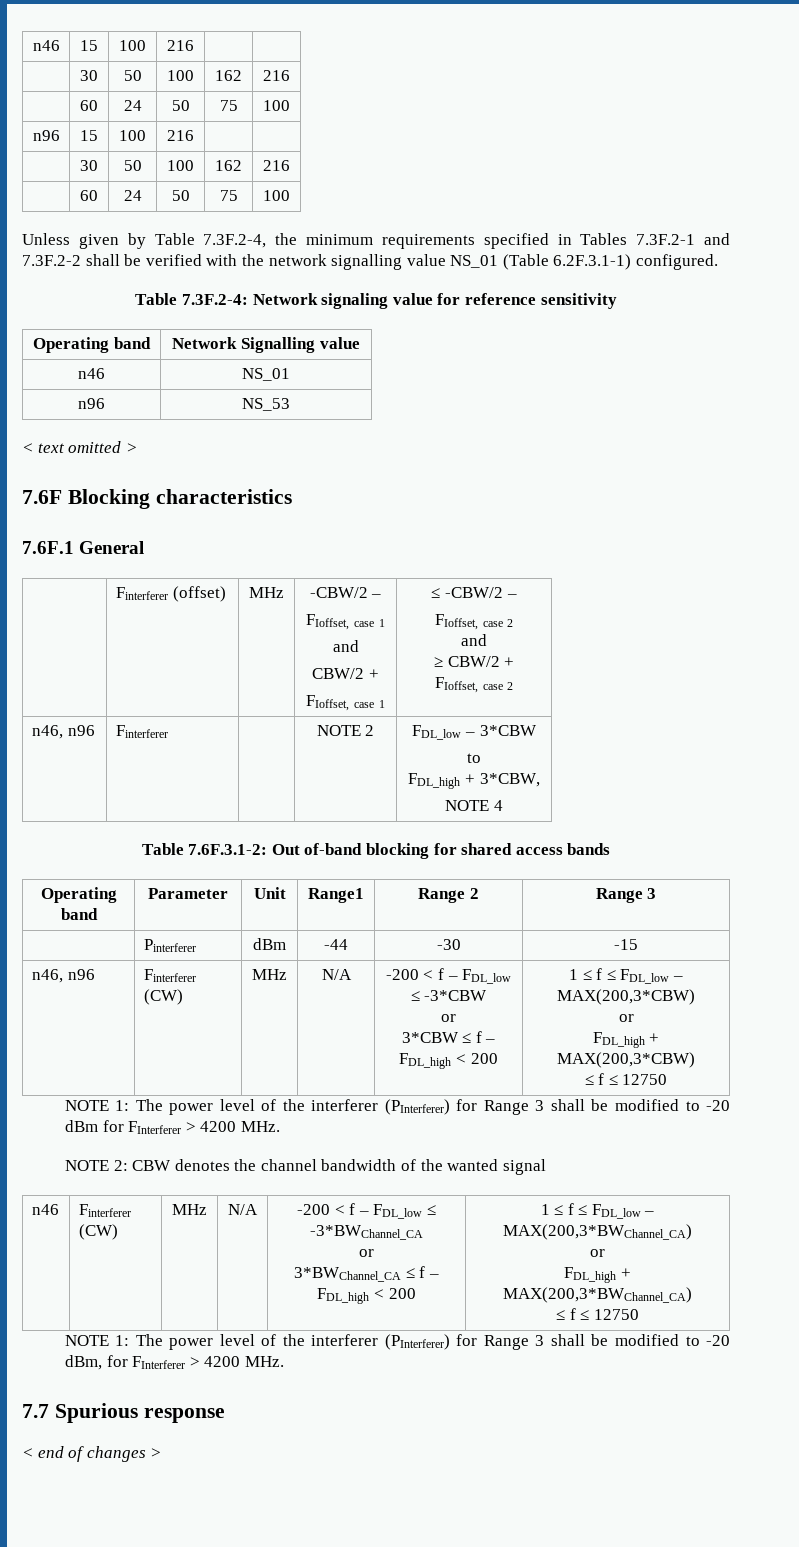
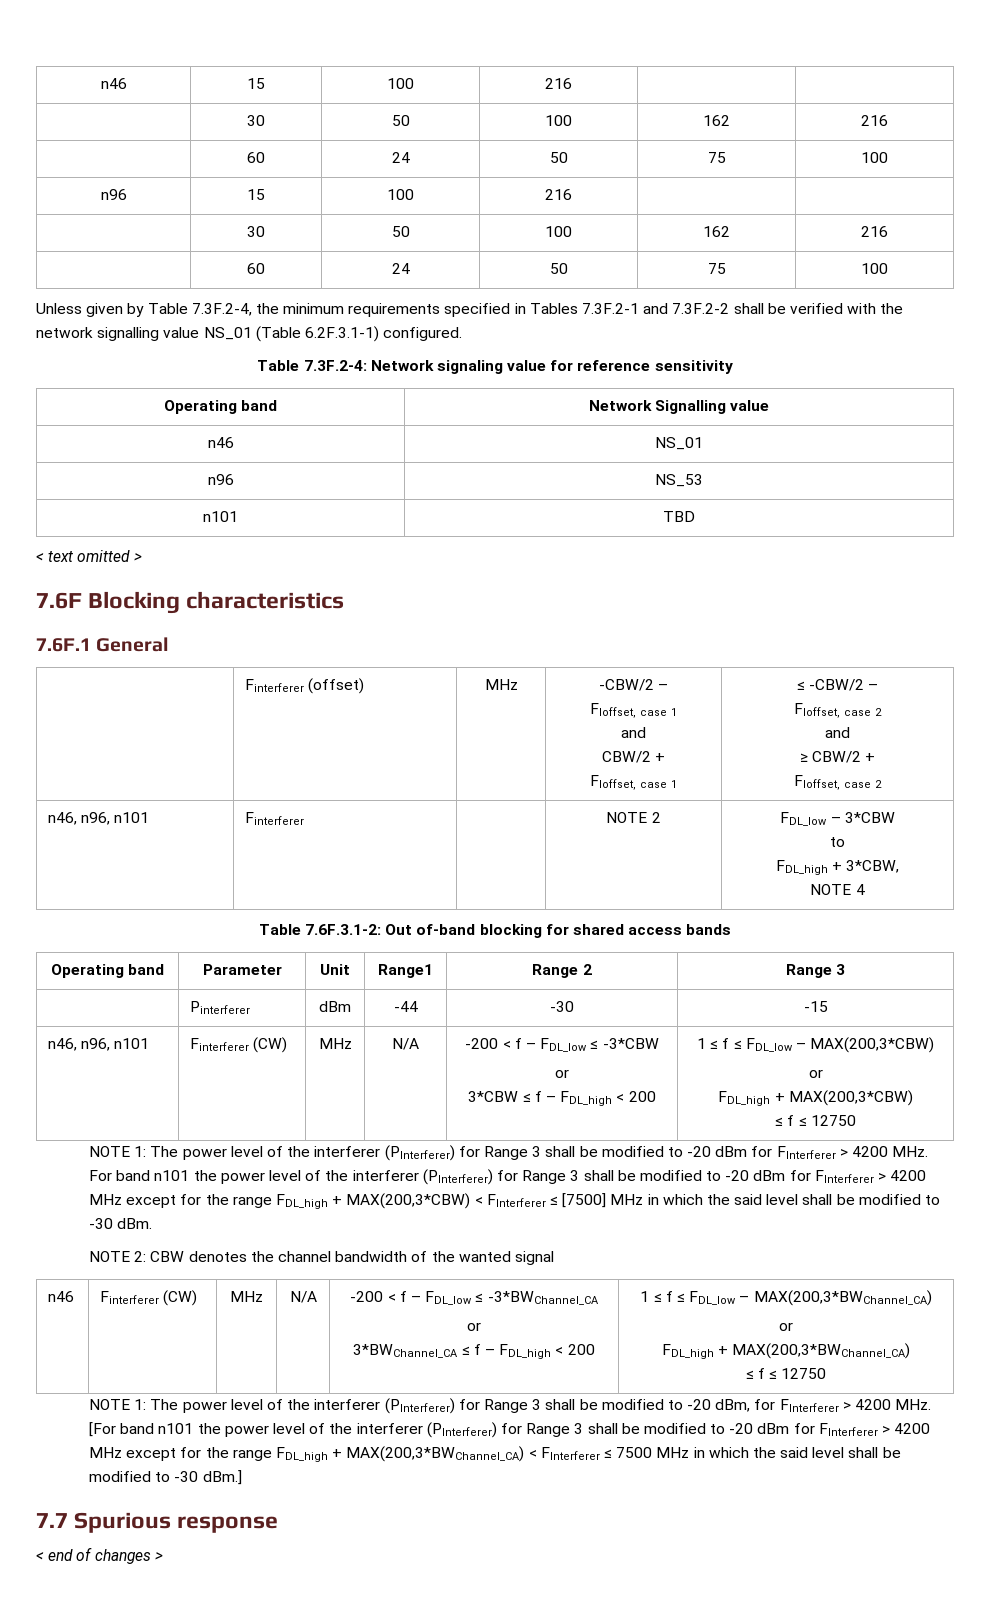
(290, 404) none -> [203,511,238,522] [663,511,696,522] // n101 | TBD
[67,725,95,736] n96 -> [81,812,150,825] n96, n101
[67,969,95,980] n96 -> [81,1038,150,1051] n96, n101
(280, 1126) none -> [89,1169,927,1185] [89,1193,941,1209] [89,1218,153,1229] For band n101 the power level of the interferer (PInterferer) for Range 3 shall be modified to -20 dBm for FInterferer > 4200 MHz except for the range FDL_high + MAX(200,3*CBW) < FInterferer ≤ [7500] MHz in which the said level shall be modified to -30 dBm.
(284, 1361) none -> [89,1422,931,1438] [89,1446,901,1462] [89,1470,242,1485] [For band n101 the power level of the interferer (PInterferer) for Range 3 shall be modified to -20 dBm for FInterferer > 4200 MHz except for the range FDL_high + MAX(200,3*BWChannel_CA) < FInterferer ≤ 7500 MHz in which the said level shall be modified to -30 dBm.]

